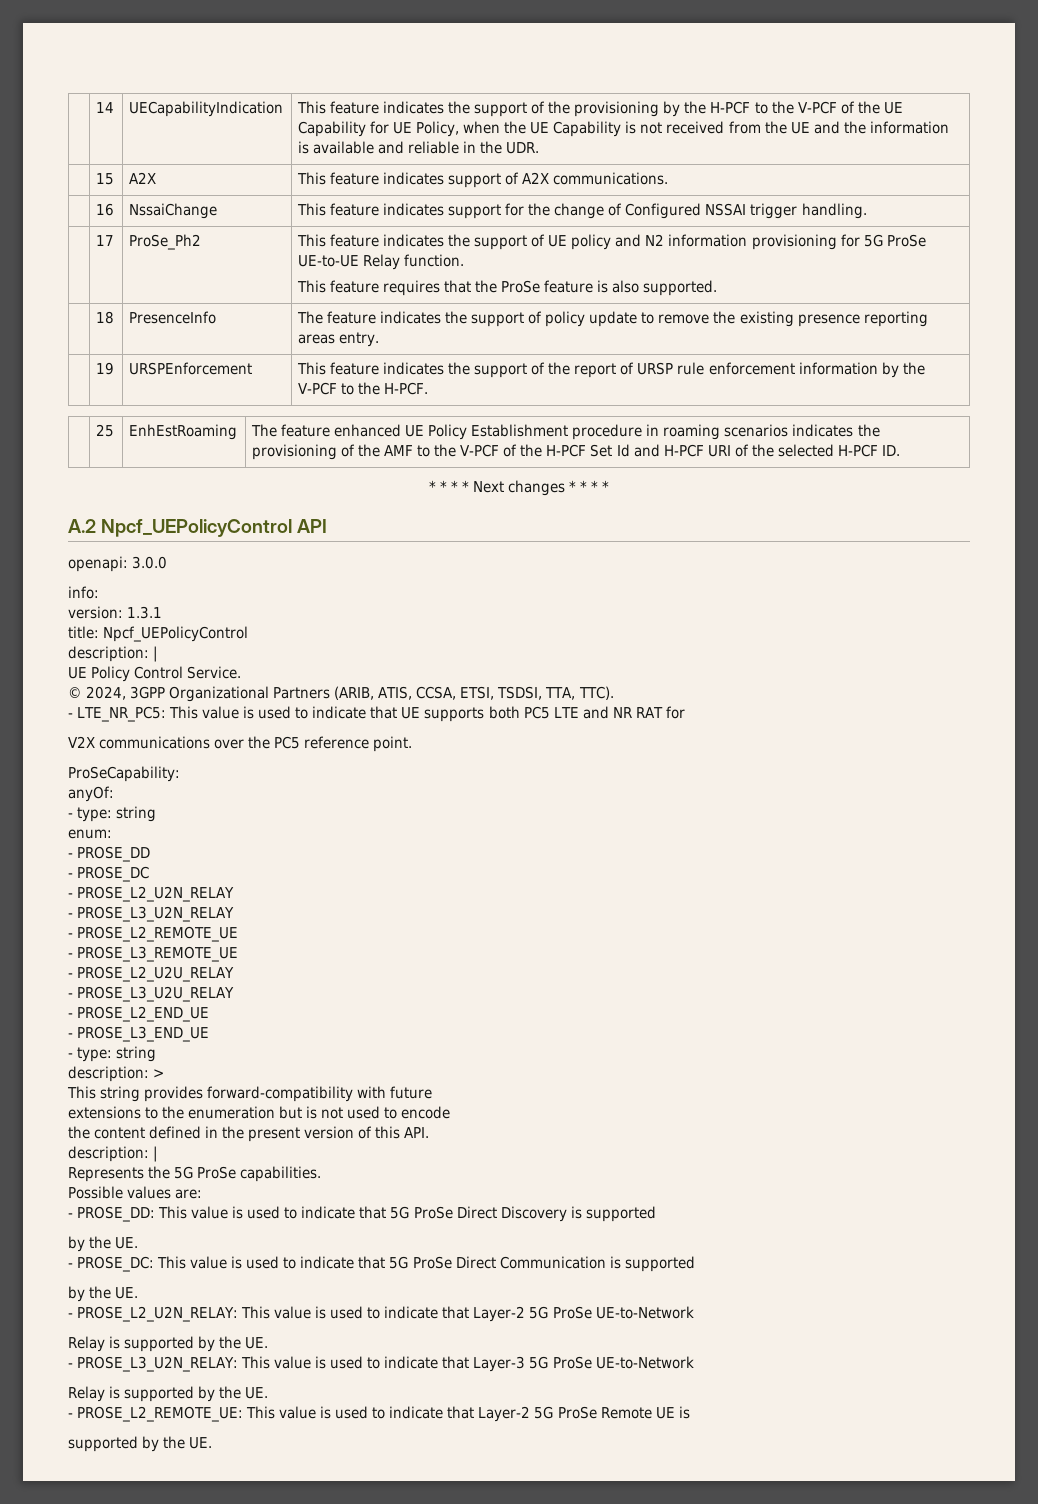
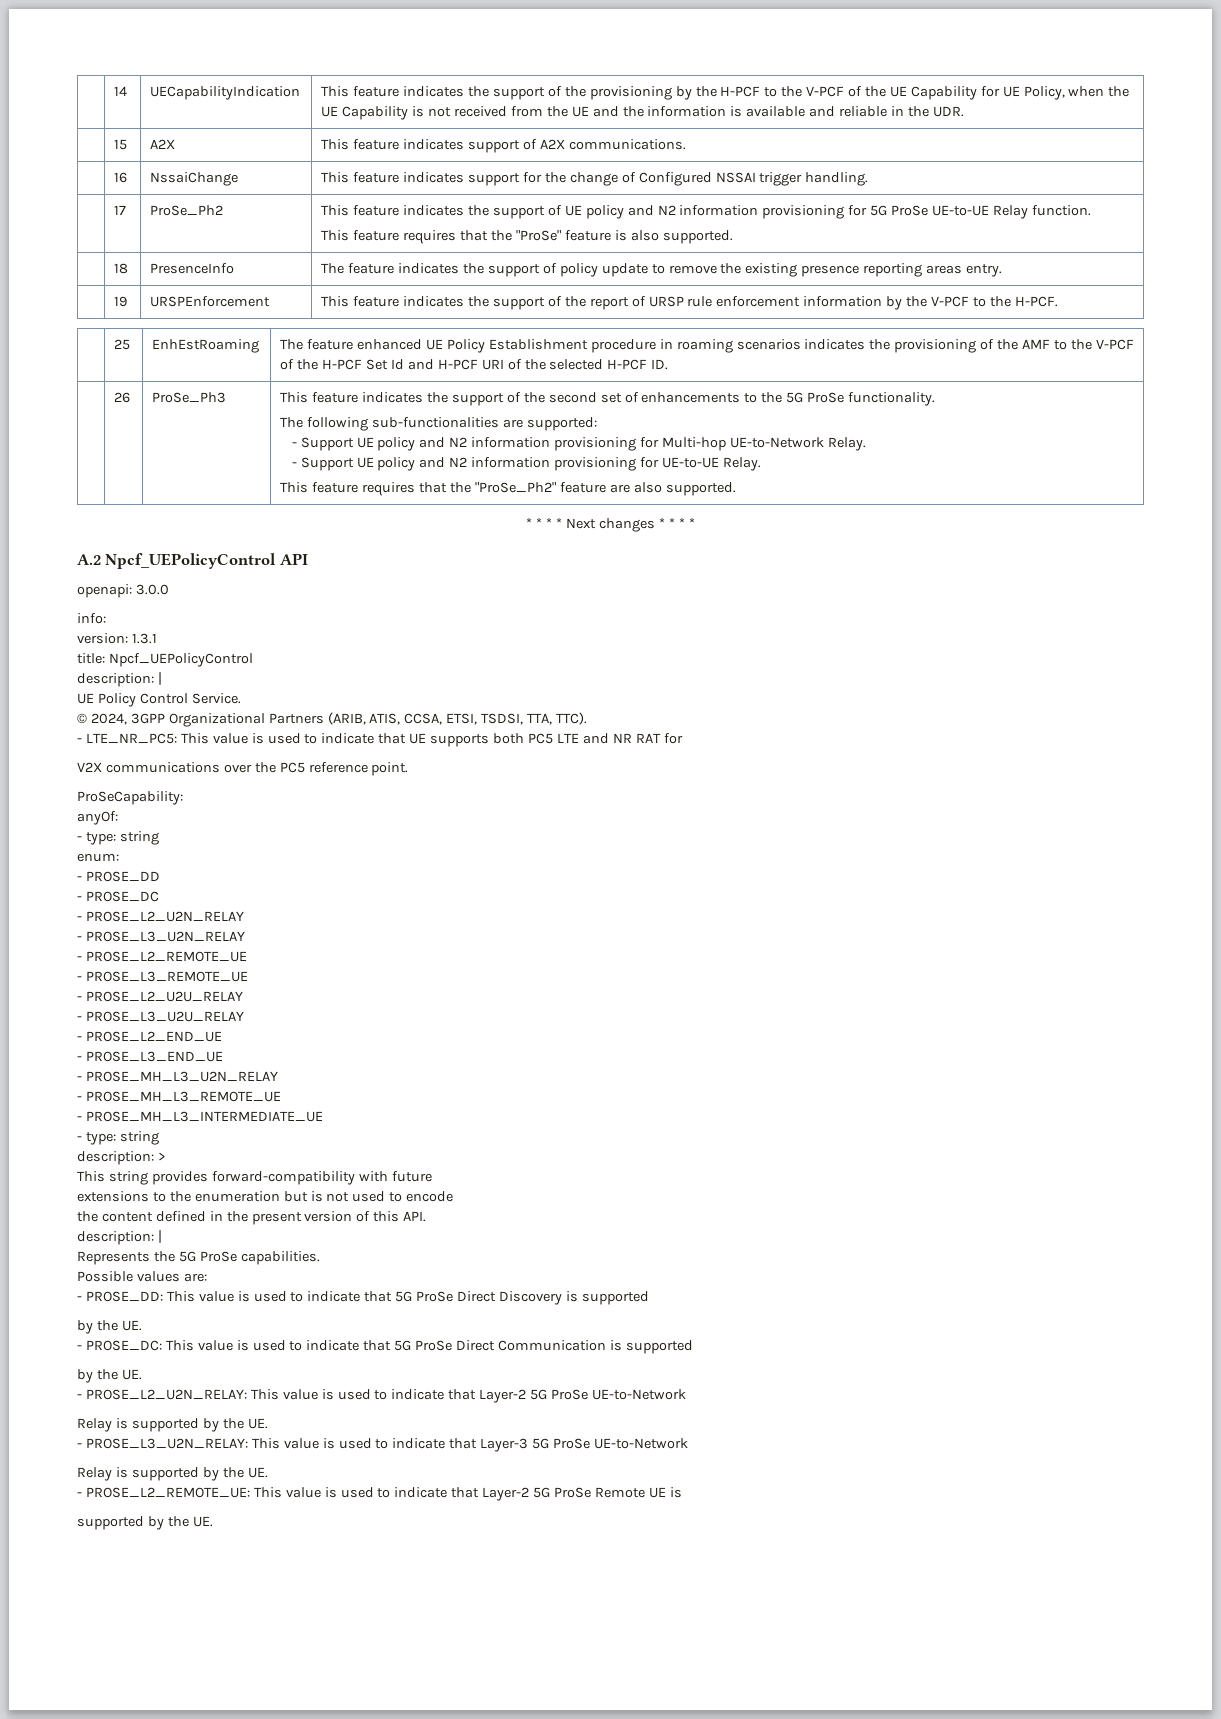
[501,280,541,293] ProSe -> [515,230,561,241] "ProSe"
(900, 450) none -> [114,392,131,403] [152,392,227,403] [280,392,935,406] [280,417,597,431] [291,437,866,451] [291,457,761,471] [280,482,736,496] // | 26 | ProSe_Ph3 | This feature indicates the support of the second set of enhancements to the 5G ProSe functionality. // The following sub-functionalities are supported: // - Support UE policy and N2 information provisioning for Multi-hop UE-to-Network Relay. // - Support UE policy and N2 information provisioning for UE-to-UE Relay. // This feature requires that the "ProSe_Ph2" feature are also supported.
(210, 1034) none -> [77,1071,278,1082] [77,1091,281,1102] [77,1111,323,1122] // - PROSE_MH_L3_U2N_RELAY // - PROSE_MH_L3_REMOTE_UE // - PROSE_MH_L3_INTERMEDIATE_UE

